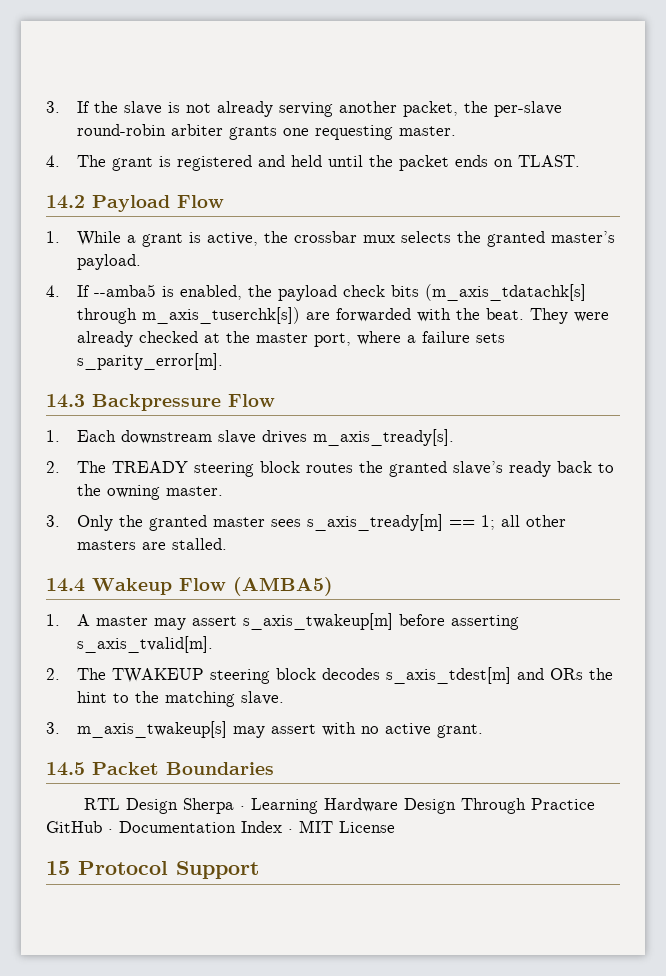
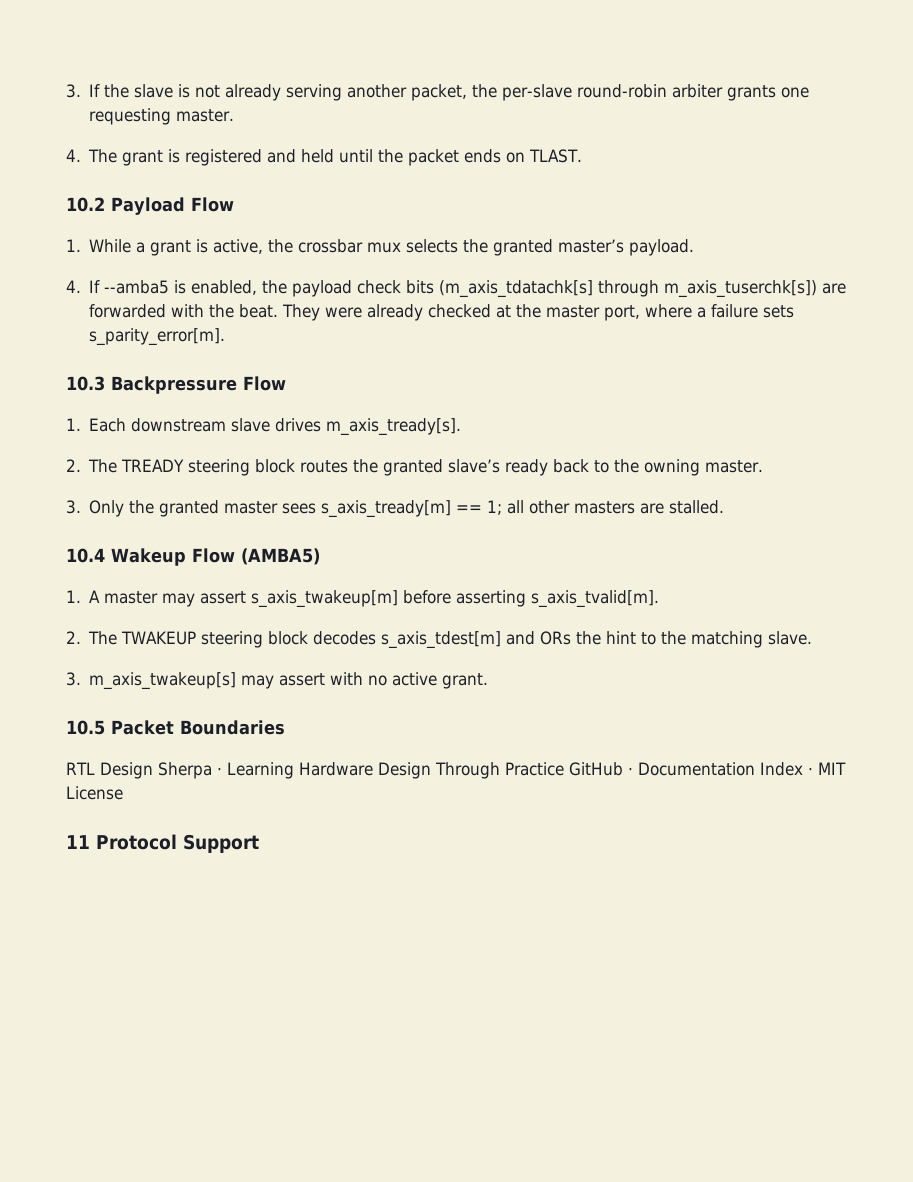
[46,195,85,209] 14.2 -> [66,197,105,212] 10.2
[46,394,85,408] 14.3 -> [66,376,105,391] 10.3
[46,578,85,592] 14.4 -> [66,548,105,563] 10.4
[46,762,85,776] 14.5 -> [66,720,105,735] 10.5
[46,861,70,875] 15 -> [66,835,90,849] 11

